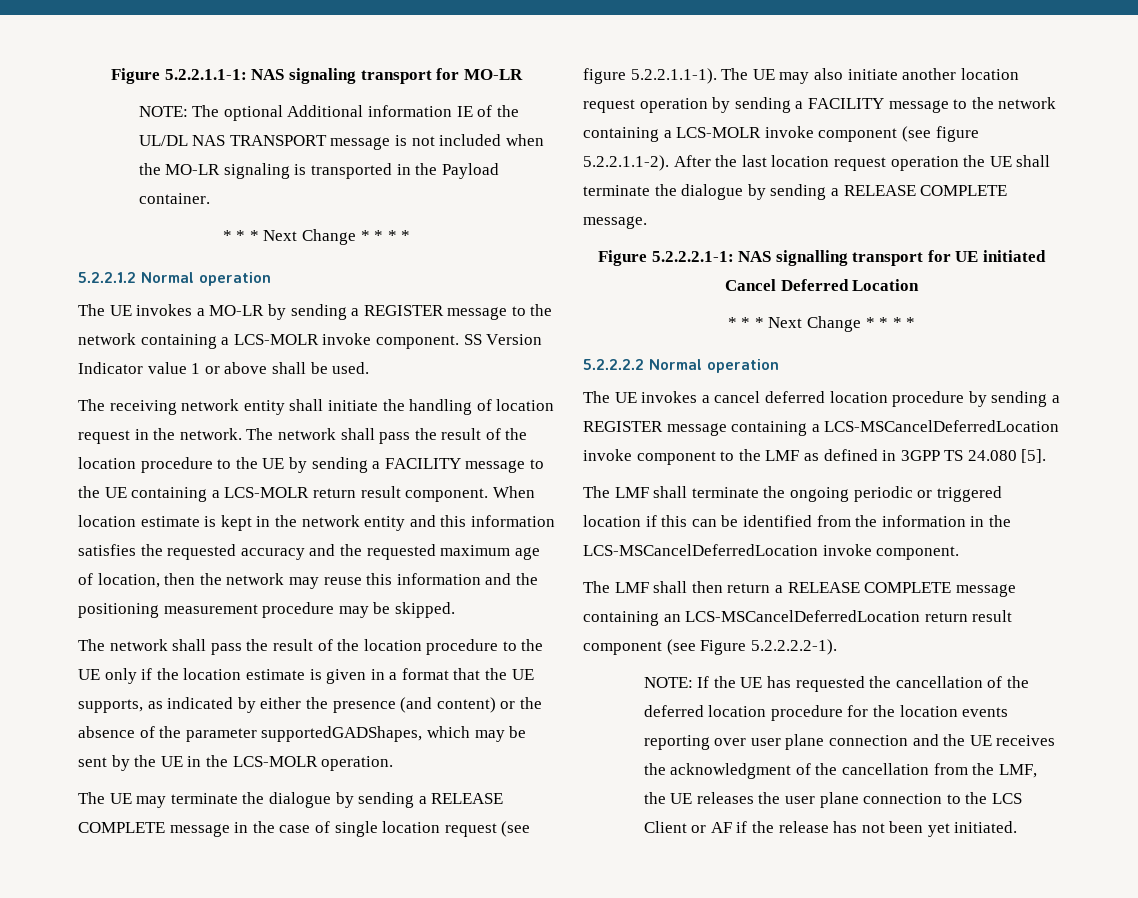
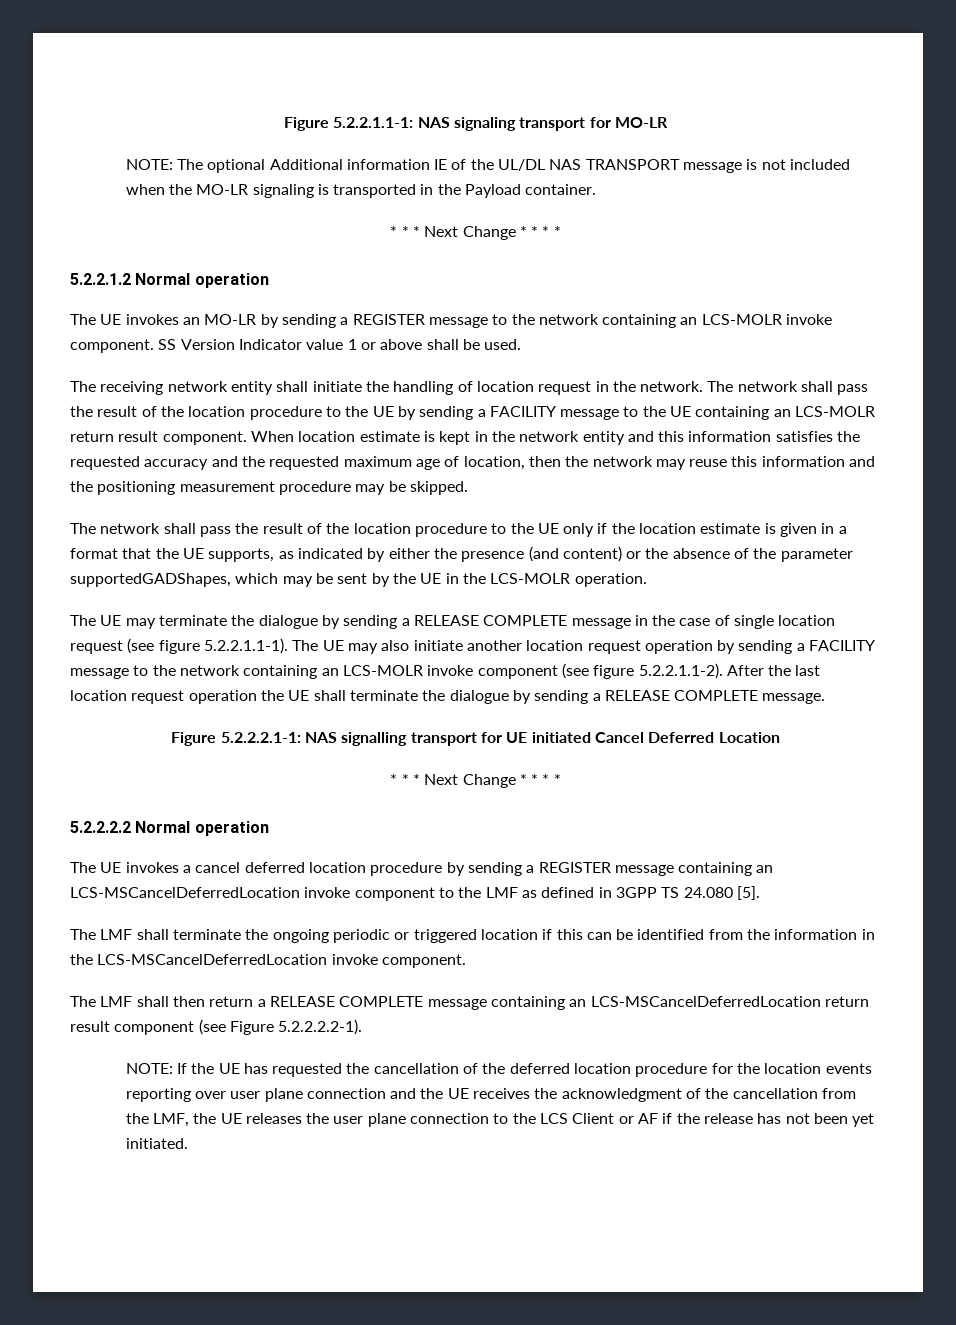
[196,308,205,316] a -> [182,317,200,325] an
[221,337,230,345] a -> [680,317,698,325] an
[211,490,220,498] a -> [773,409,791,417] an
[663,130,672,138] a -> [321,668,339,676] an
[811,424,820,432] a -> [756,865,774,873] an

